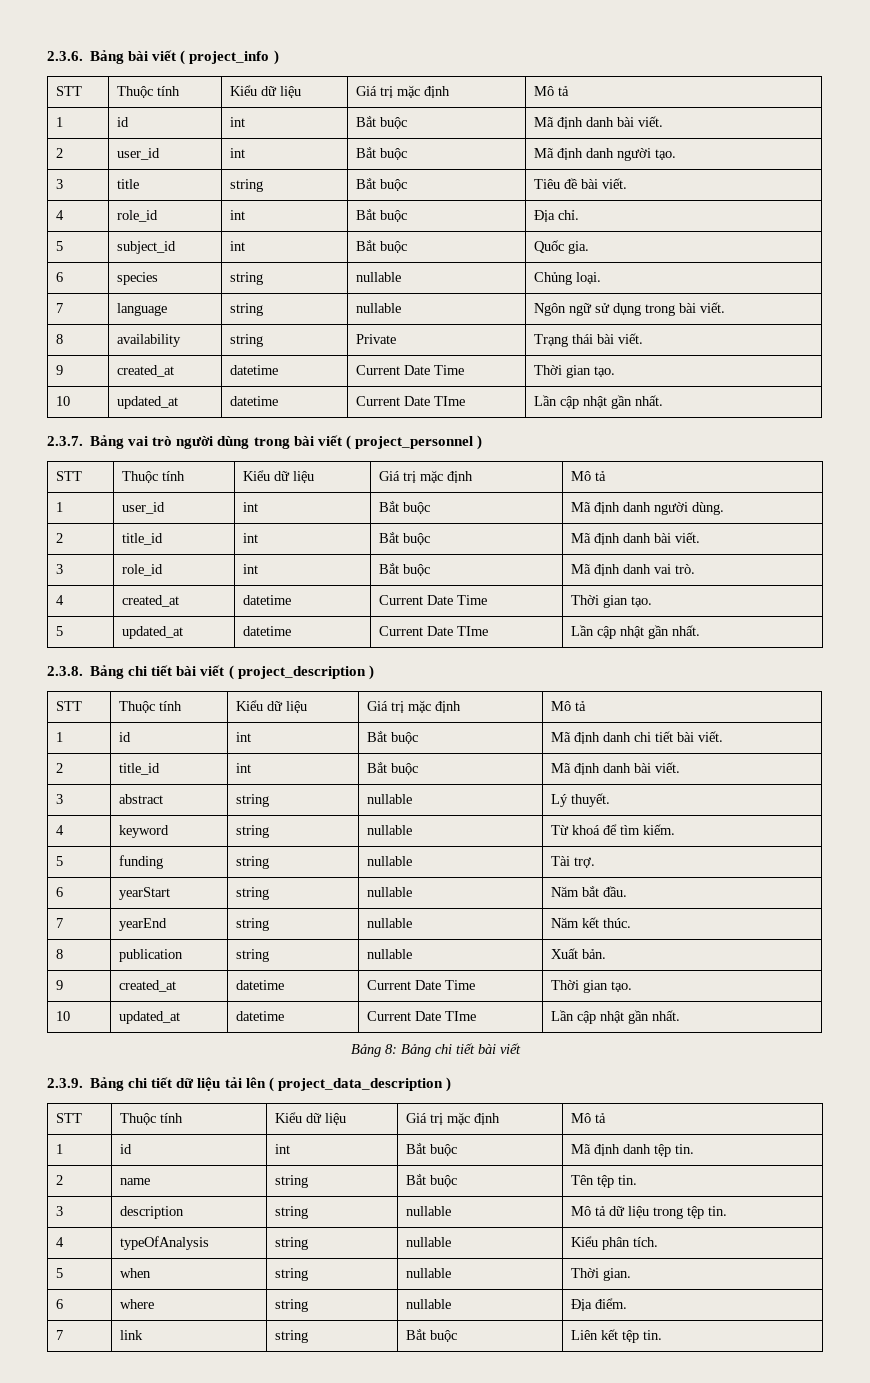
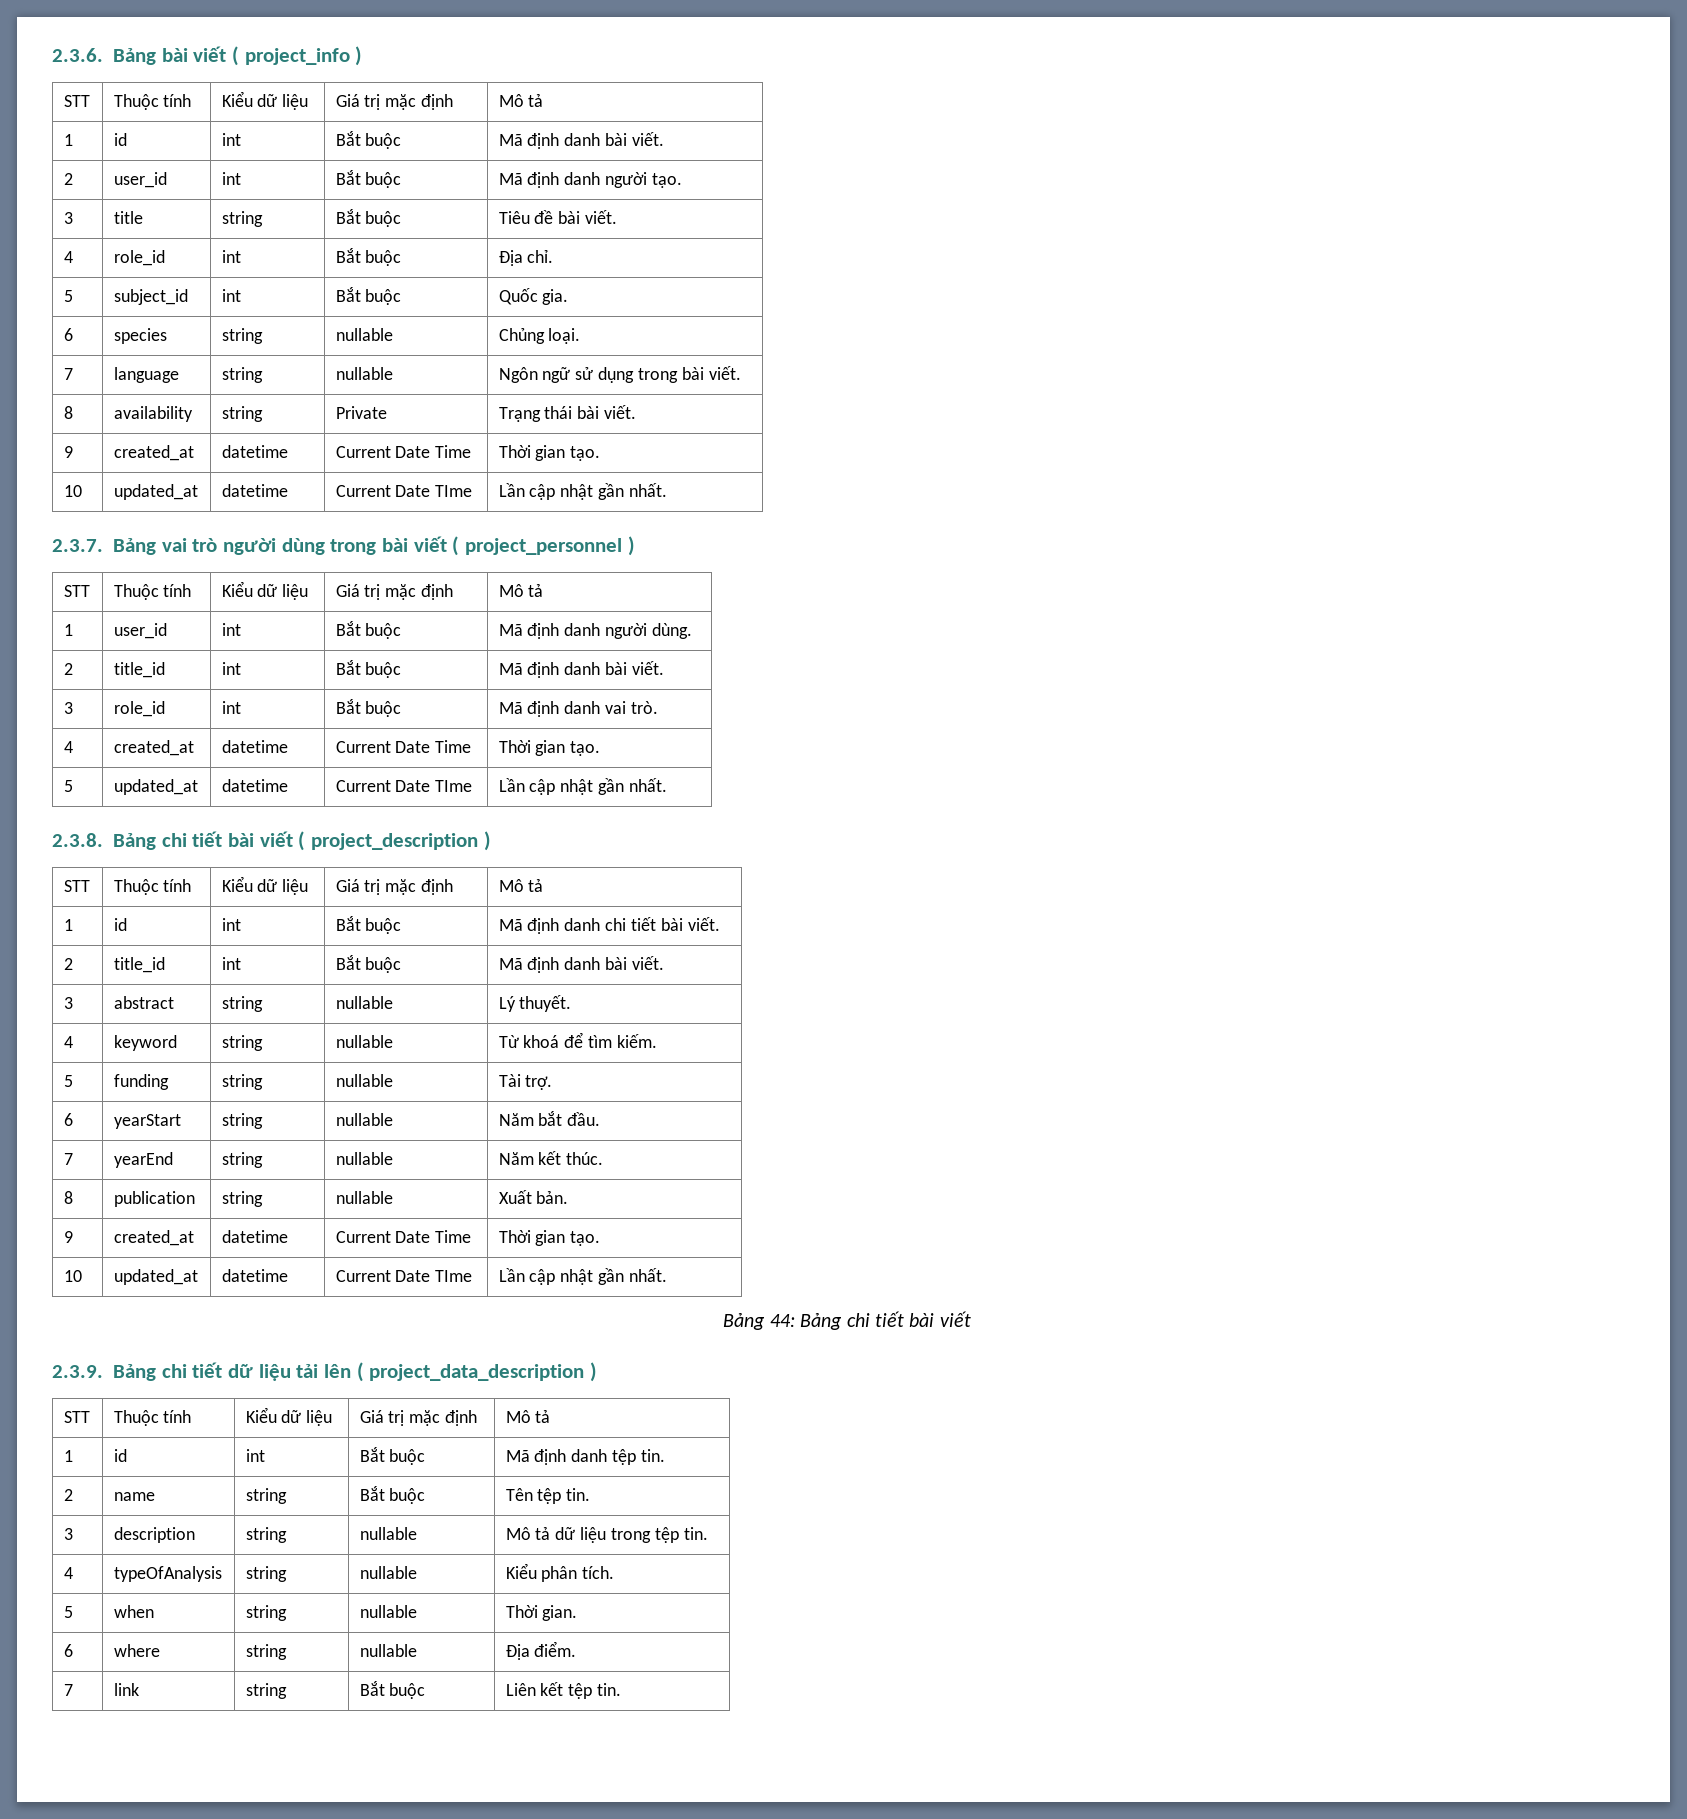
[384,1044,397,1054] 8: -> [769,1314,795,1327] 44:

